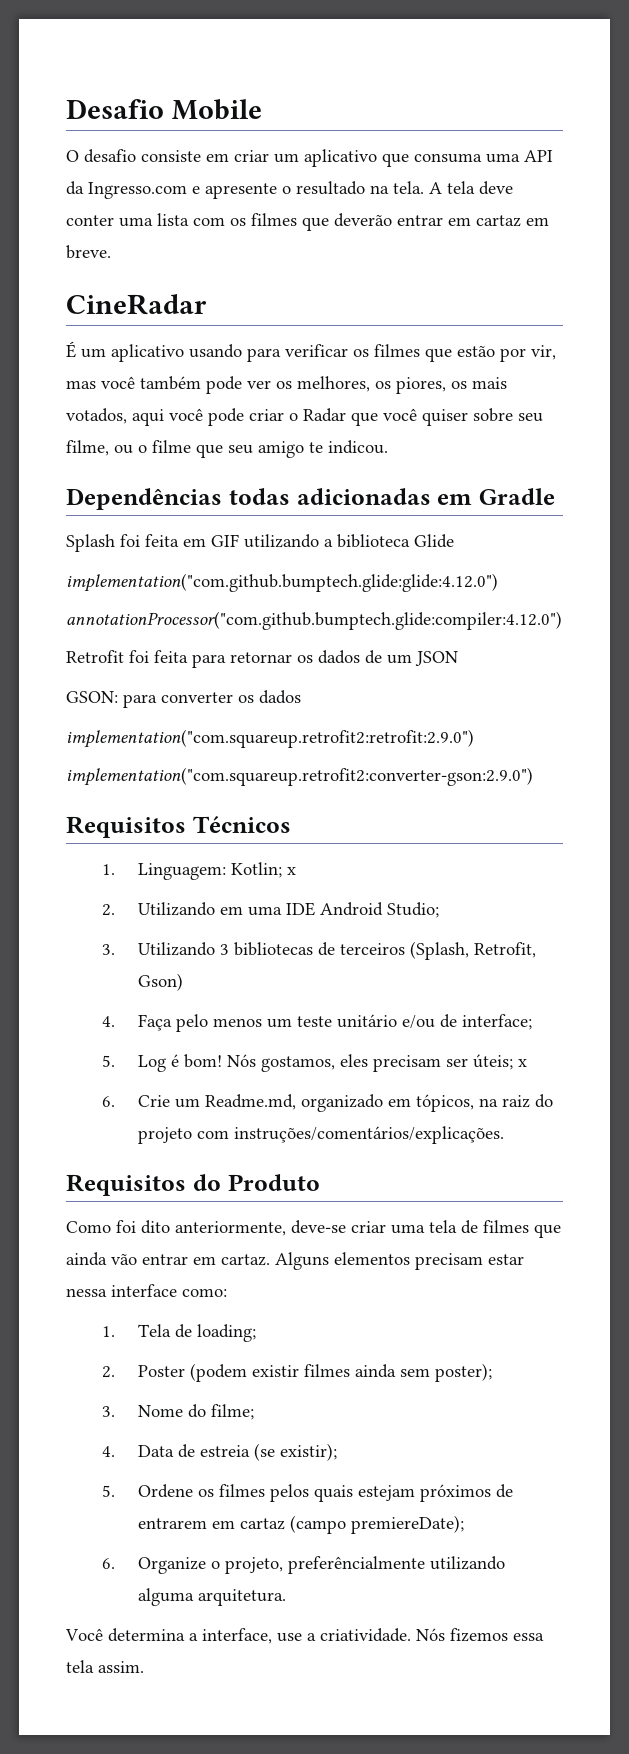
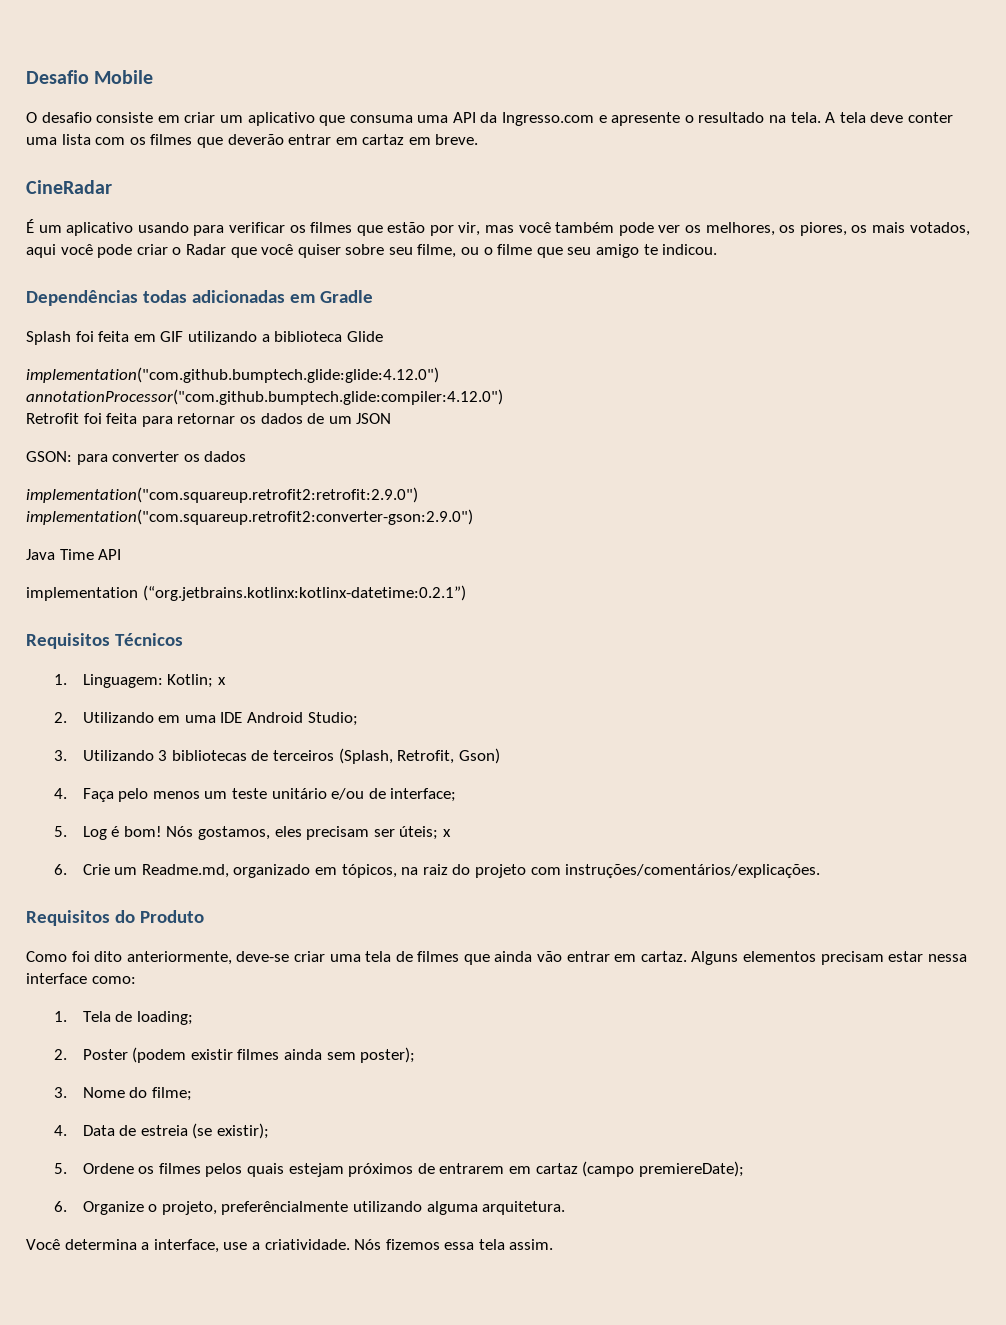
(533, 776) none -> [26,549,122,560] [26,585,466,601] // Java Time API // implementation (“org.jetbrains.kotlinx:kotlinx-datetime:0.2.1”)

